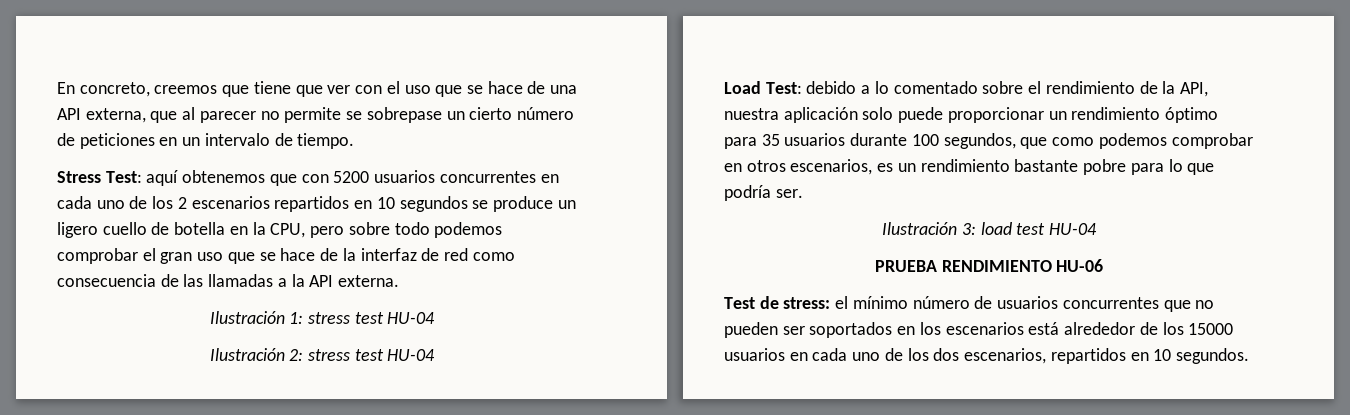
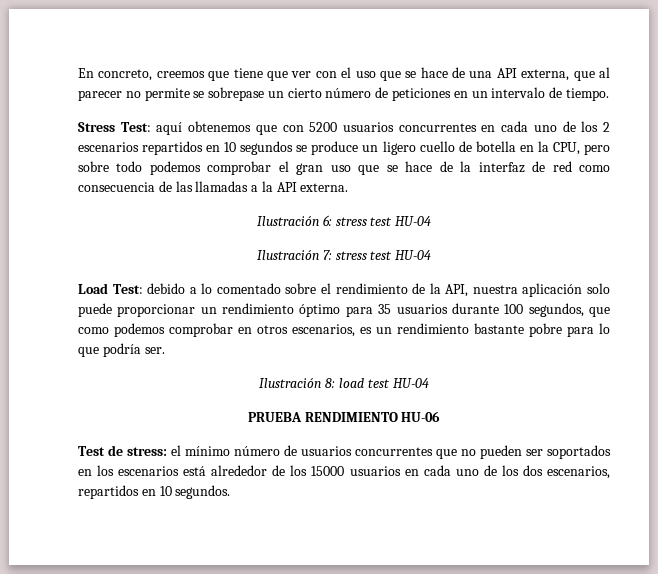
[289,312,304,324] 1: -> [322,215,332,226] 6:
[289,349,304,361] 2: -> [322,250,332,260] 7:
[961,223,976,235] 3: -> [325,378,336,388] 8:

